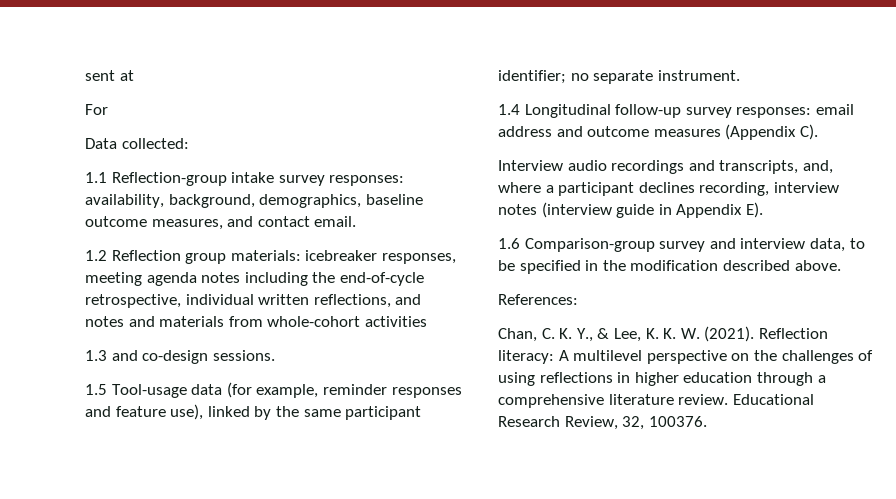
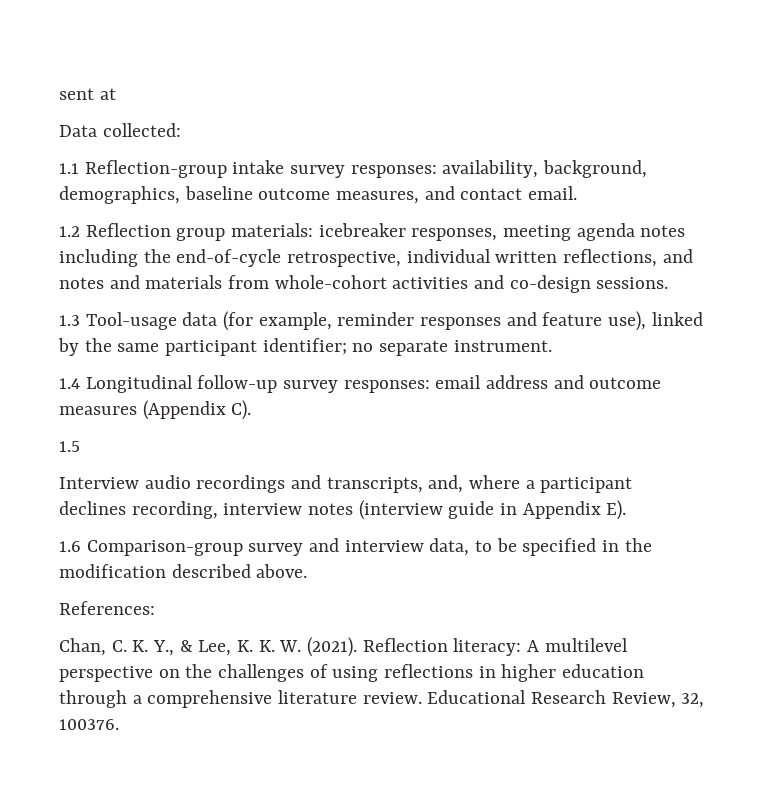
[85,104,108,115] // For -> (116, 94) none
[85,350,107,361] // 1.3 -> (469, 283) none
[85,384,107,395] 1.5 -> [59,315,80,326] 1.3
(818, 132) none -> [59,441,80,452] // 1.5

